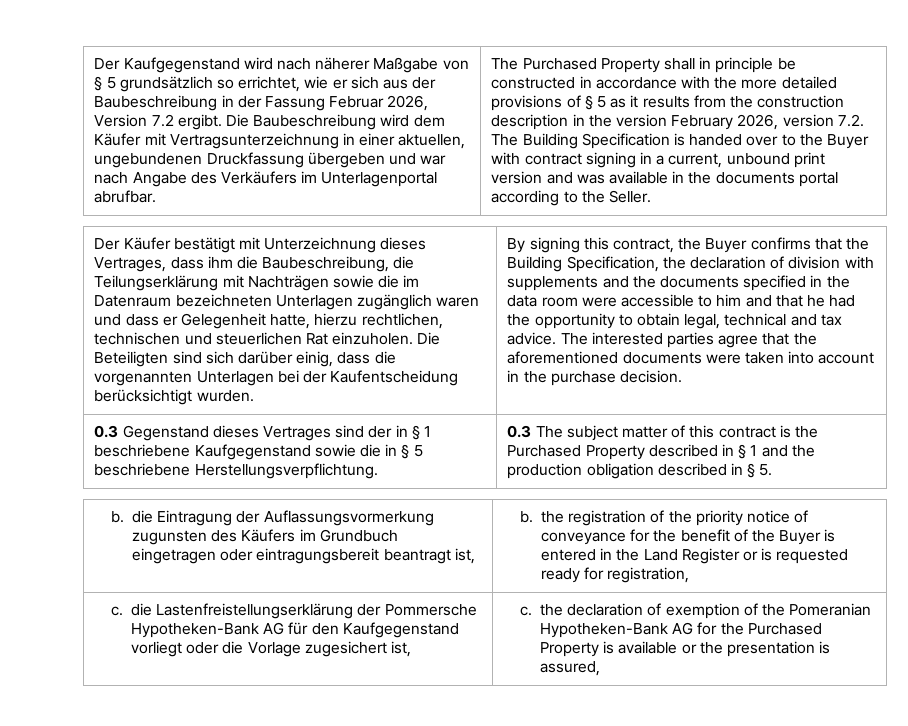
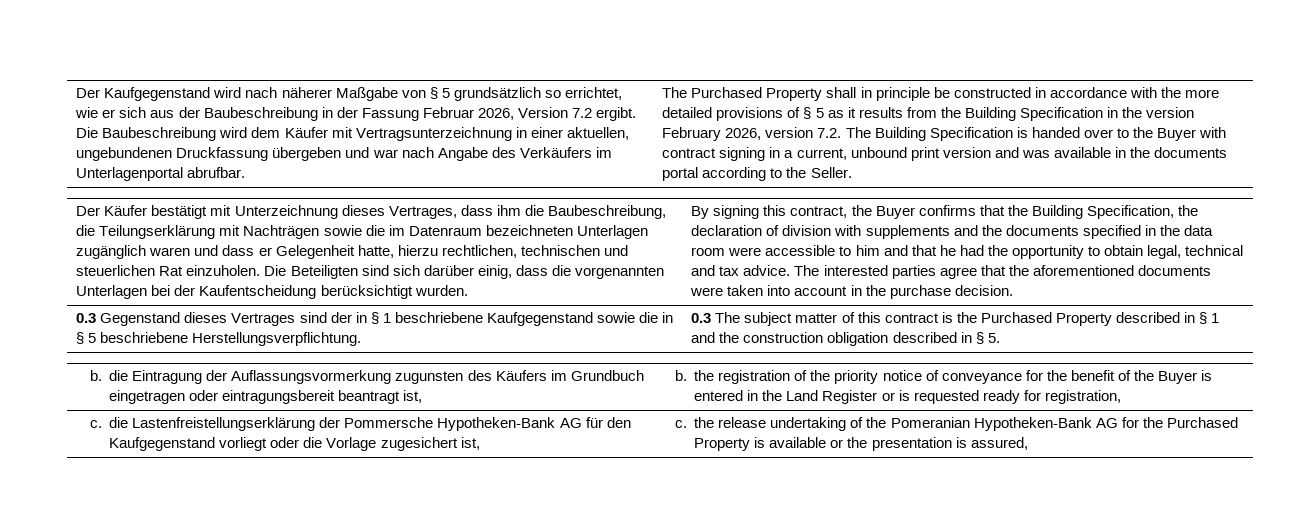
[757,95,845,108] [491,114,569,130] construction description -> [964,107,1103,121] Building Specification
[507,463,583,479] production -> [743,332,824,343] construction
[567,603,740,619] declaration of exemption -> [718,417,847,431] release undertaking

